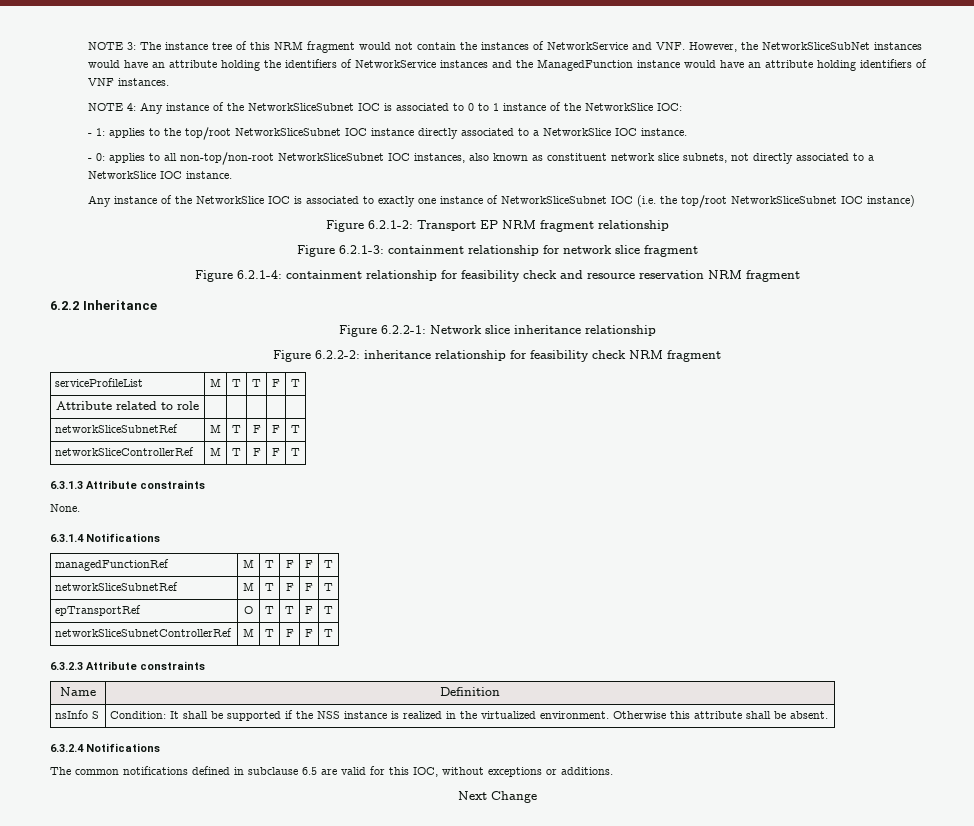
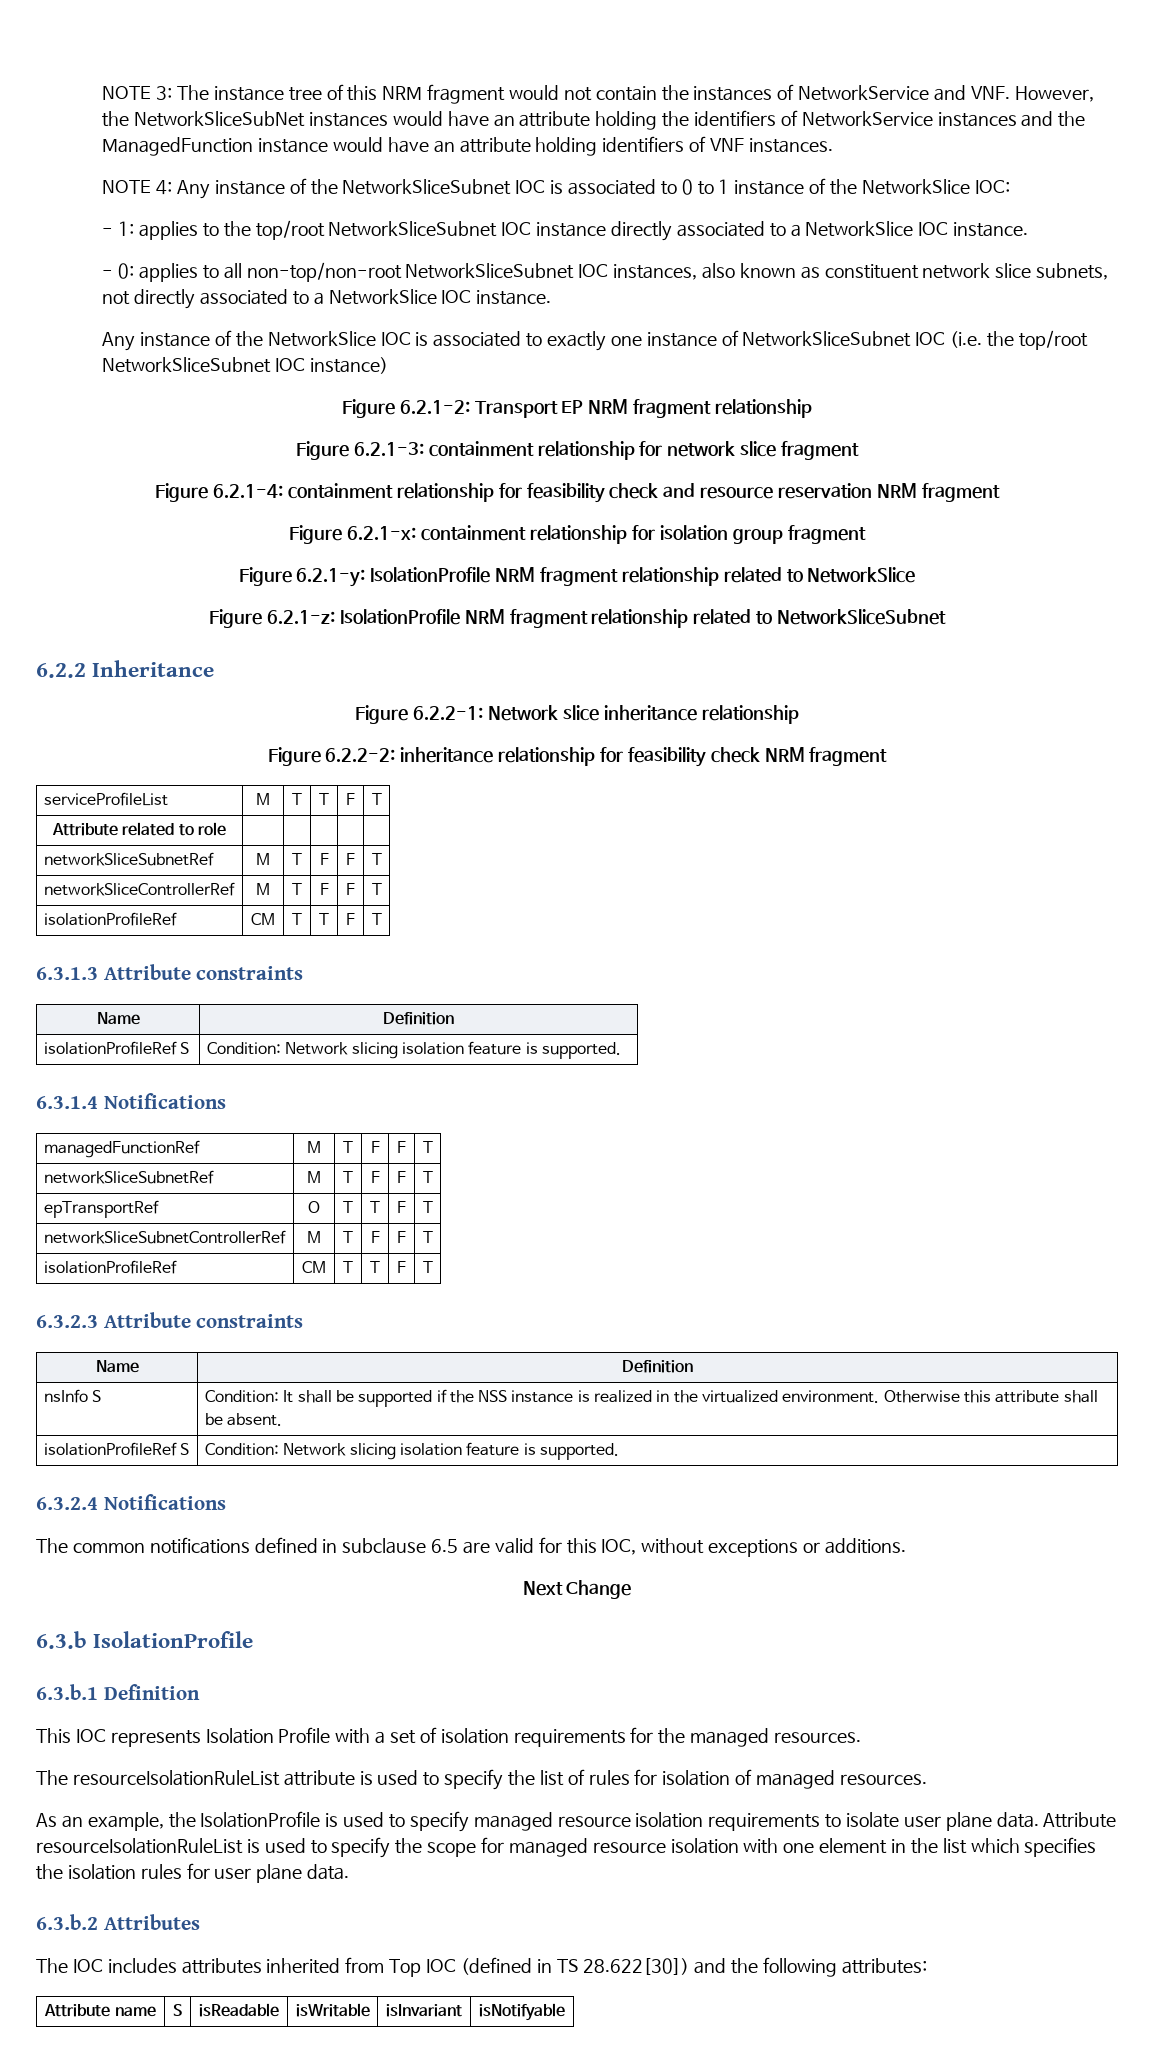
(800, 276) none -> [289,525,866,544] [238,567,916,587] [209,609,946,628] // Figure 6.2.1-x: containment relationship for isolation group fragment // Figure 6.2.1-y: IsolationProfile NRM fragment relationship related to NetworkSlice // Figure 6.2.1-z: IsolationProfile NRM fragment relationship related to NetworkSliceSubnet
[50,480,205,489] [50,504,80,512] // 6.3.1.3 Attribute constraints // None. -> [43,912,177,926] [251,913,275,925] [292,913,302,925] [319,913,329,925] [346,913,355,925] [371,913,382,925] [36,964,304,980] [96,1012,140,1025] [383,1012,454,1025] [43,1041,190,1055] [206,1041,621,1059] // isolationProfileRef | CM | T | T | F | T // 6.3.1.3 Attribute constraints // Name | Definition // isolationProfileRef S | Condition: Network slicing isolation feature is supported.
(333, 633) none -> [43,1260,177,1274] [302,1261,326,1273] [343,1261,353,1273] [370,1261,380,1273] [397,1261,406,1273] [422,1261,433,1273] // isolationProfileRef | CM | T | T | F | T
(829, 715) none -> [43,1442,190,1456] [204,1442,619,1460] // isolationProfileRef S | Condition: Network slicing isolation feature is supported.
(537, 797) none -> [36,1631,254,1649] [36,1684,200,1700] [36,1727,862,1747] [36,1769,927,1790] [36,1811,1117,1832] [36,1837,1097,1858] [36,1863,350,1883] [36,1914,200,1930] [36,1957,927,1977] [44,2004,156,2017] [173,2004,182,2016] [199,2003,279,2017] [295,2003,370,2017] [386,2004,462,2017] [479,2003,565,2021] // 6.3.b IsolationProfile // 6.3.b.1 Definition // This IOC represents Isolation Profile with a set of isolation requirements for the managed resources. // The resourceIsolationRuleList attribute is used to specify the list of rules for isolation of managed resources. // As an example, the IsolationProfile is used to specify managed resource isolation requirements to isolate user plane data. Attribute resourceIsolationRuleList is used to specify the scope for managed resource isolation with one element in the list which specifies the isolation rules for user plane data. // 6.3.b.2 Attributes // The IOC includes attributes inherited from Top IOC (defined in TS 28.622[30]) and the following attributes: // Attribute name | S | isReadable | isWritable | isInvariant | isNotifyable

